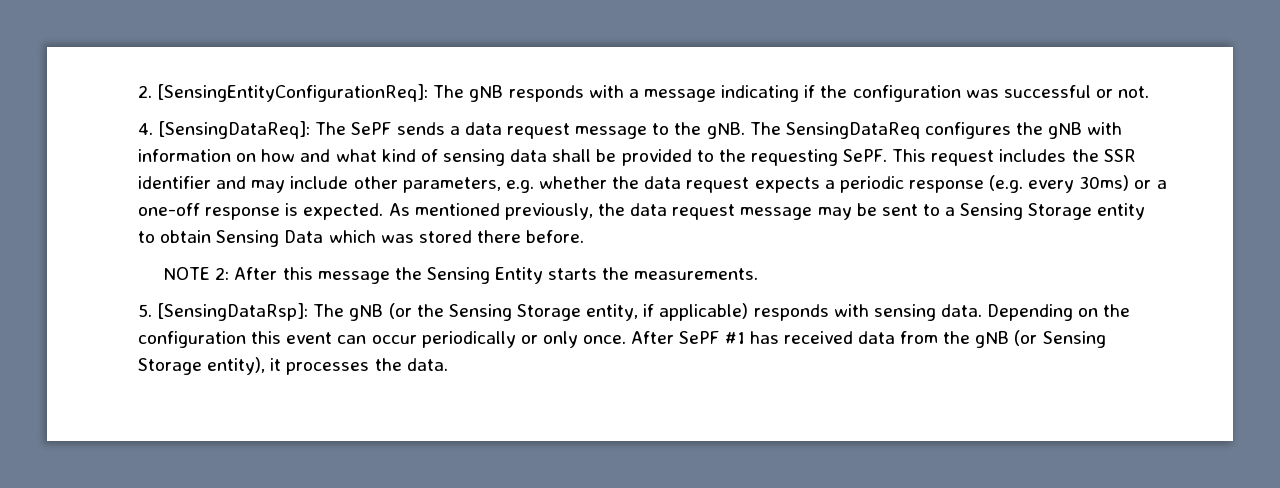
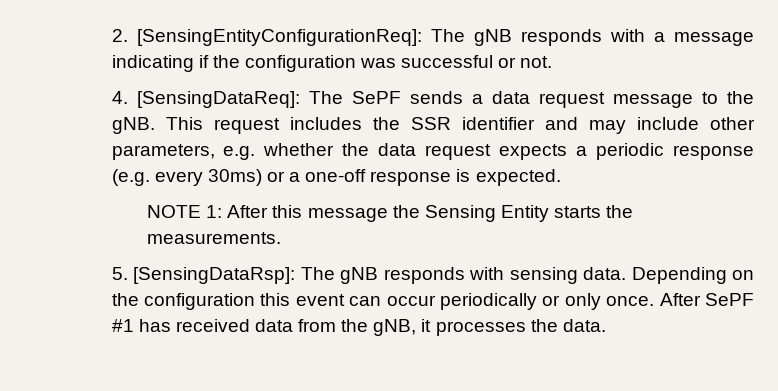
[749,122,1123,139] [138,149,888,166] The SensingDataReq configures the gNB with information on how and what kind of sensing data shall be provided to the requesting SePF. -> (155, 125) none
[388,203,1146,220] [138,230,585,247] As mentioned previously, the data request message may be sent to a Sensing Storage entity to obtain Sensing Data which was stored there before. -> (561, 177) none
[215,267,230,280] 2: -> [206,205,223,218] 1:
[388,303,749,321] (or the Sensing Storage entity, if applicable) -> (379, 275) none
[975,330,1106,348] [138,357,266,375] gNB (or Sensing Storage entity), -> [373,319,417,336] gNB,

